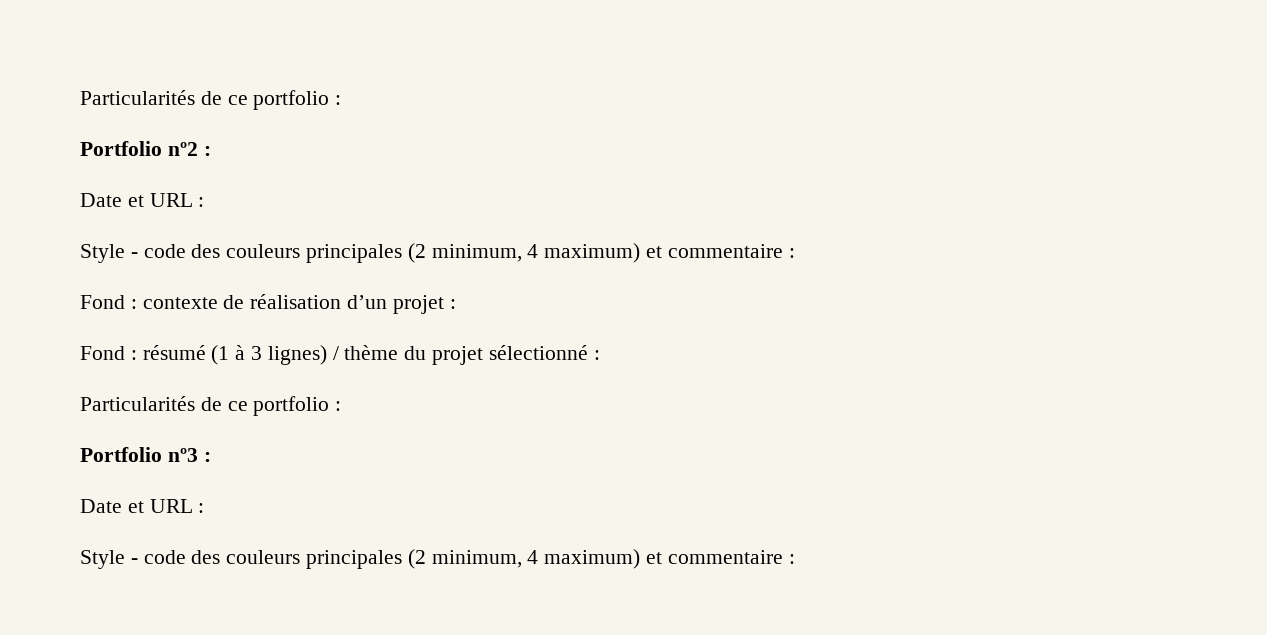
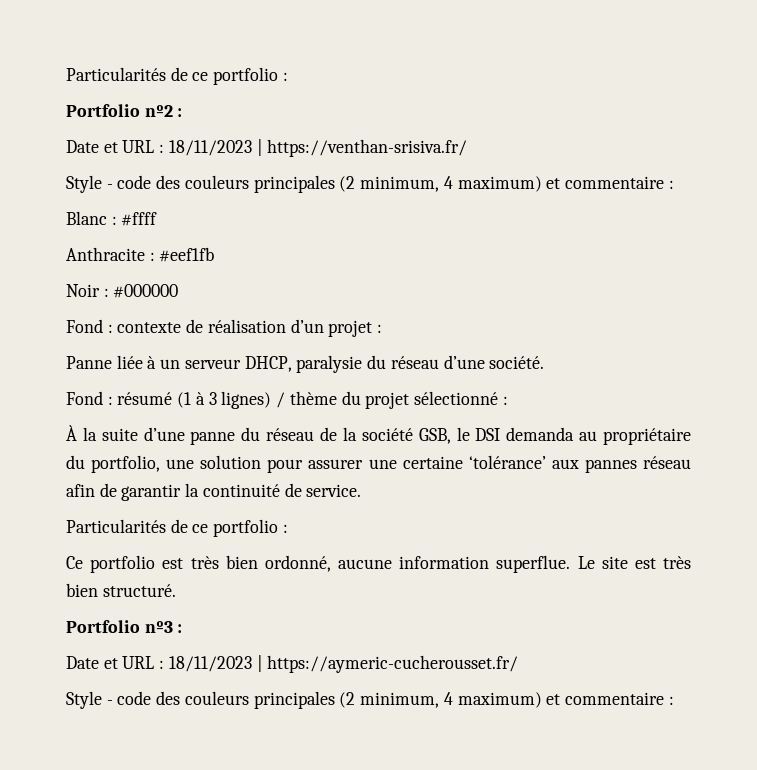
(205, 202) none -> [168,139,468,157] 18/11/2023 | https://venthan-srisiva.fr/
(795, 253) none -> [66,211,158,226] [66,247,215,262] [66,284,179,298] // Blanc : #ffff // Anthracite : #eef1fb // Noir : #000000
(456, 304) none -> [66,355,545,373] // Panne liée à un serveur DHCP, paralysie du réseau d’une société.
[80,396,342,416] // Particularités de ce portfolio : -> [66,425,692,445] [66,455,691,473] [66,483,362,501] [66,519,288,537] [66,555,691,573] [66,583,176,597] // À la suite d’une panne du réseau de la société GSB, le DSI demanda au propriétaire du portfolio, une solution pour assurer une certaine ‘tolérance’ aux pannes réseau afin de garantir la continuité de service. // Particularités de ce portfolio : // Ce portfolio est très bien ordonné, aucune information superflue. Le site est très bien structuré.
(205, 508) none -> [168,655,519,673] 18/11/2023 | https://aymeric-cucherousset.fr/

